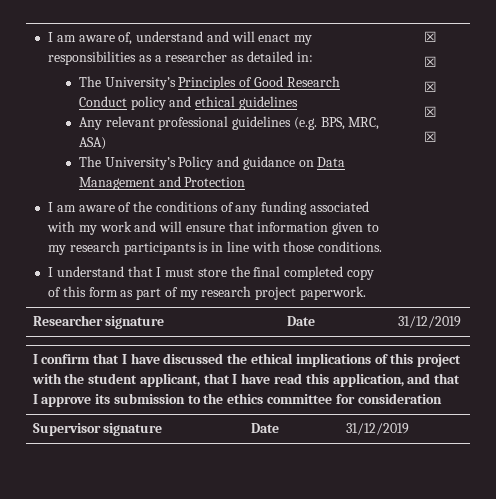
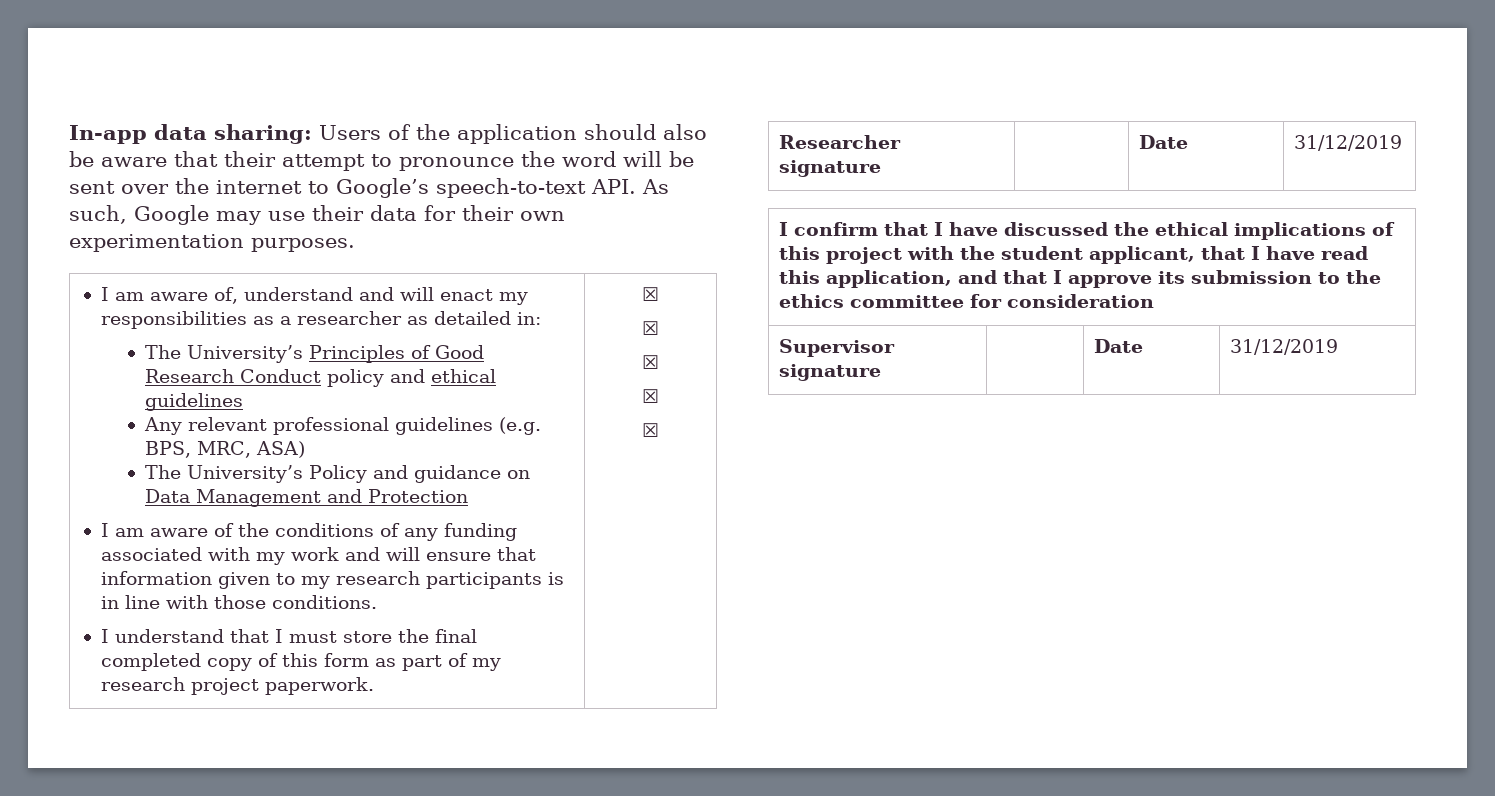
(47, 37) none -> [69,124,707,144] [69,151,694,171] [69,178,669,198] [69,205,565,225] [69,234,355,252] In-app data sharing: Users of the application should also be aware that their attempt to pronounce the word will be sent over the internet to Google’s speech-to-text API. As such, Google may use their data for their own experimentation purposes. //

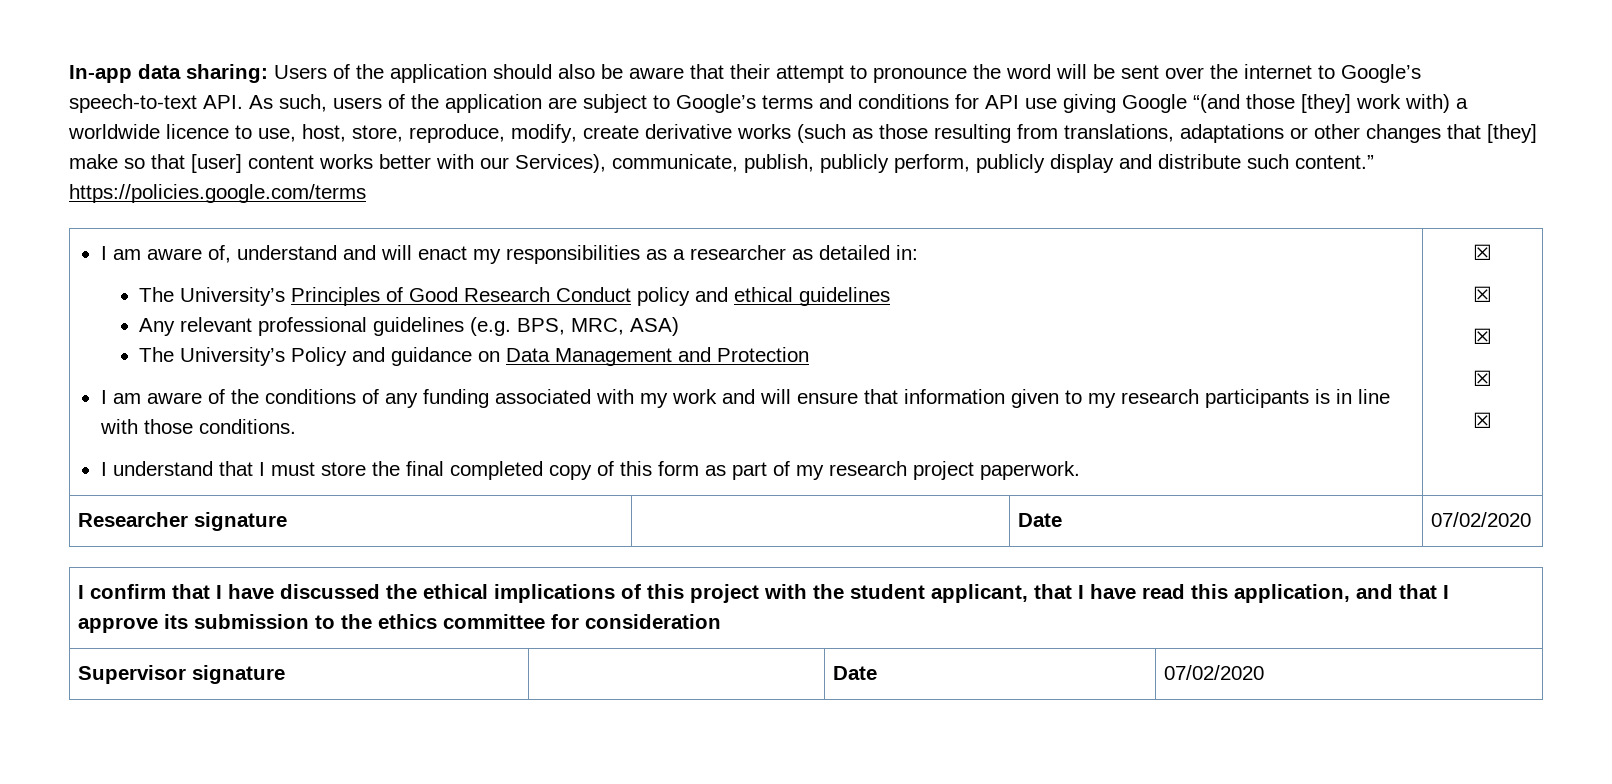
[134,205,565,225] [69,234,355,252] Google may use their data for their own experimentation purposes. -> [333,94,1468,113] [68,124,1537,143] [69,154,1374,173] [69,184,366,203] users of the application are subject to Google’s terms and conditions for API use giving Google “(and those [they] work with) a worldwide licence to use, host, store, reproduce, modify, create derivative works (such as those resulting from translations, adaptations or other changes that [they] make so that [user] content works better with our Services), communicate, publish, publicly perform, publicly display and distribute such content.” https://policies.google.com/terms
[1294,135,1403,151] 31/12/2019 -> [1431,512,1532,527] 07/02/2020
[1230,339,1339,355] 31/12/2019 -> [1164,665,1265,680] 07/02/2020

